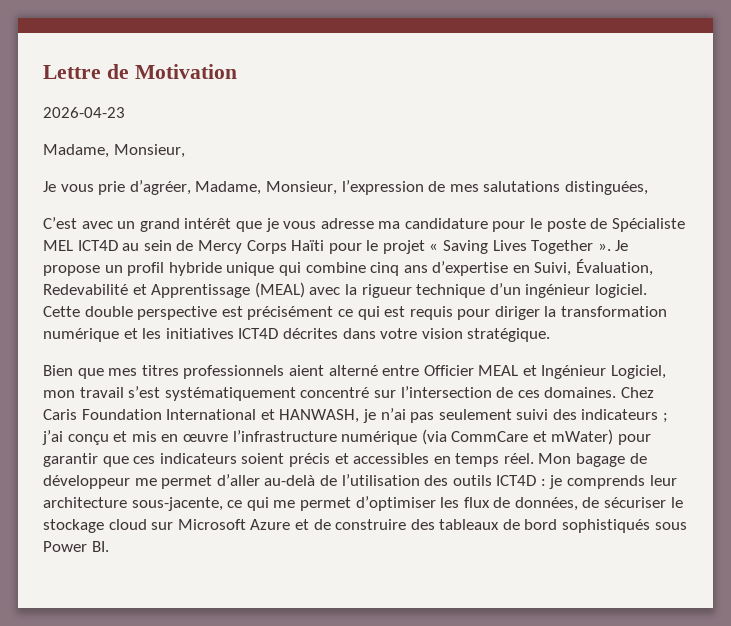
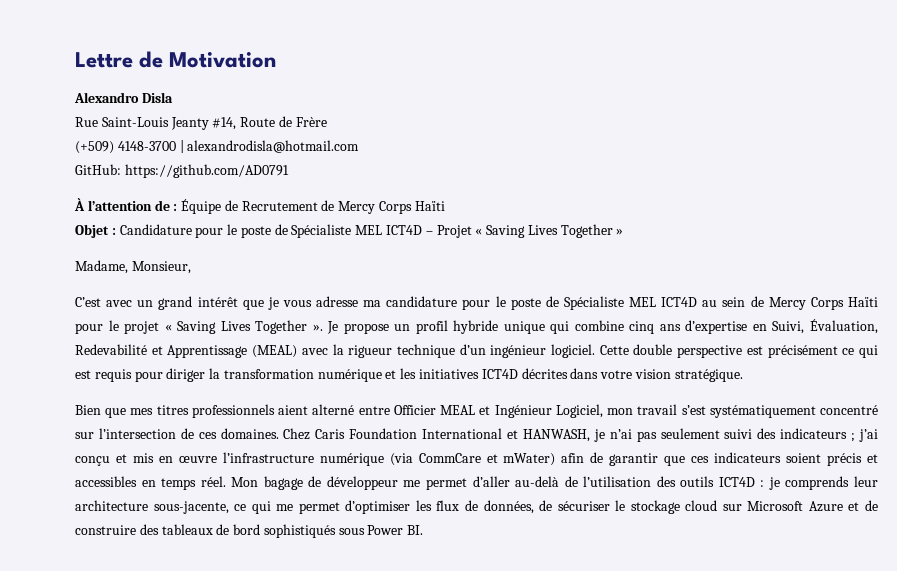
[43,107,125,118] [43,144,185,158] [43,180,648,195] 2026-04-23 // Madame, Monsieur, // Je vous prie d’agréer, Madame, Monsieur, l’expression de mes salutations distinguées, -> [74,92,173,103] [75,116,327,130] [75,140,360,154] [75,164,289,178] [74,198,445,214] [75,224,624,238] [75,260,191,274] Alexandro Disla // Rue Saint-Louis Jeanty #14, Route de Frère // (+509) 4148-3700 | alexandrodisla@hotmail.com // GitHub: https://github.com/AD0791 // À l’attention de : Équipe de Recrutement de Mercy Corps Haïti // Objet : Candidature pour le poste de Spécialiste MEL ICT4D – Projet « Saving Lives Together » // Madame, Monsieur,
[618,434,652,445] pour -> [561,452,604,463] afin de

